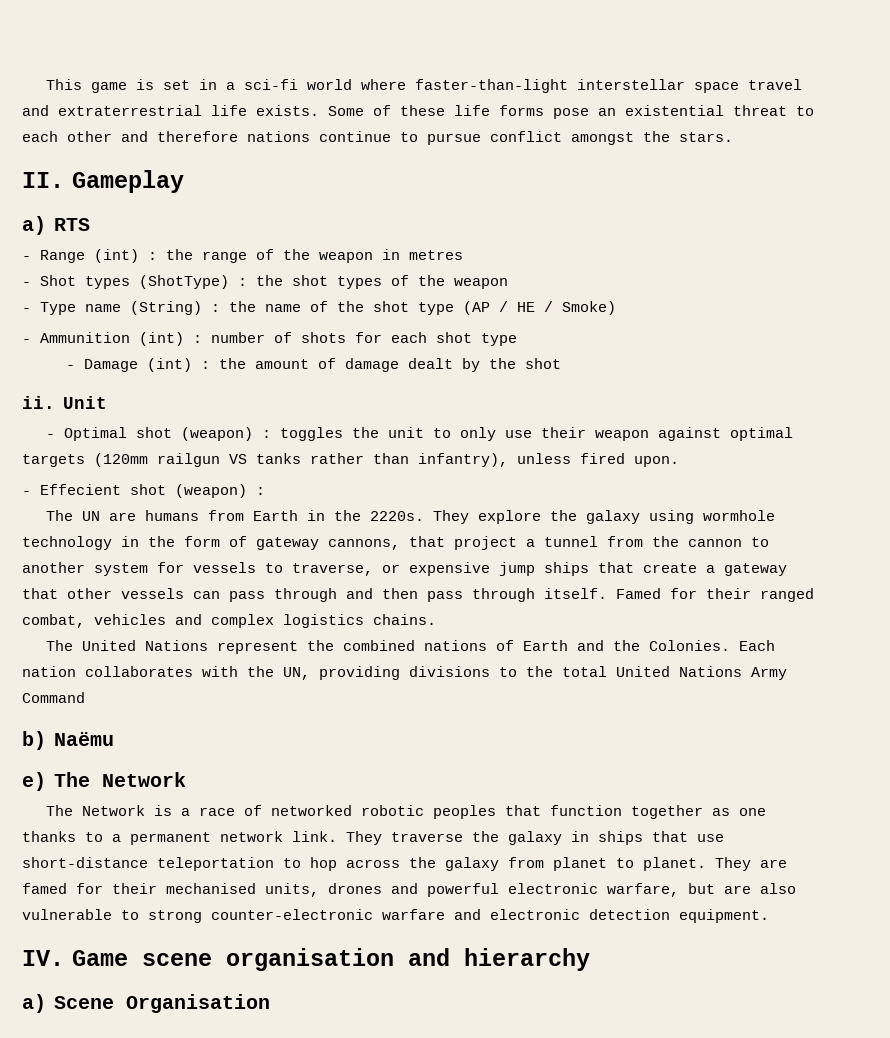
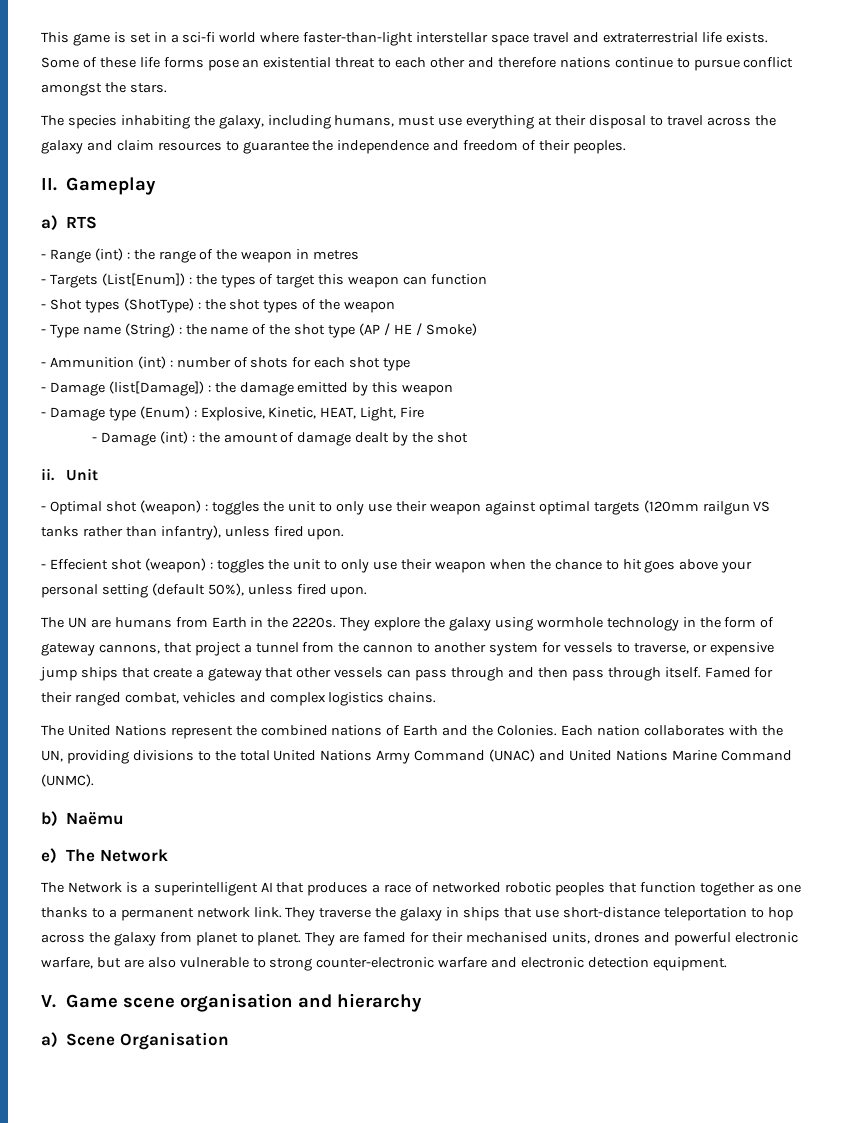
(733, 137) none -> [41,115,776,129] [41,140,626,154] // The species inhabiting the galaxy, including humans, must use everything at their disposal to travel across the galaxy and claim resources to guarantee the independence and freedom of their peoples.
(463, 255) none -> [41,273,488,288] // - Targets (List[Enum]) : the types of target this weapon can function
(517, 339) none -> [41,381,454,396] [41,406,425,421] // - Damage (list[Damage]) : the damage emitted by this weapon // - Damage type (Enum) : Explosive, Kinetic, HEAT, Light, Fire
(265, 491) none -> [216,559,753,573] [41,583,368,598] toggles the unit to only use their weapon when the chance to hit goes above your personal setting (default 50%), unless fired upon.
(85, 697) none -> [489,749,792,762] [41,774,94,787] (UNAC) and United Nations Marine Command (UNMC).
(191, 812) none -> [153,882,381,896] superintelligent AI that produces a
[22,950,64,966] IV. -> [41,995,56,1008] V.

